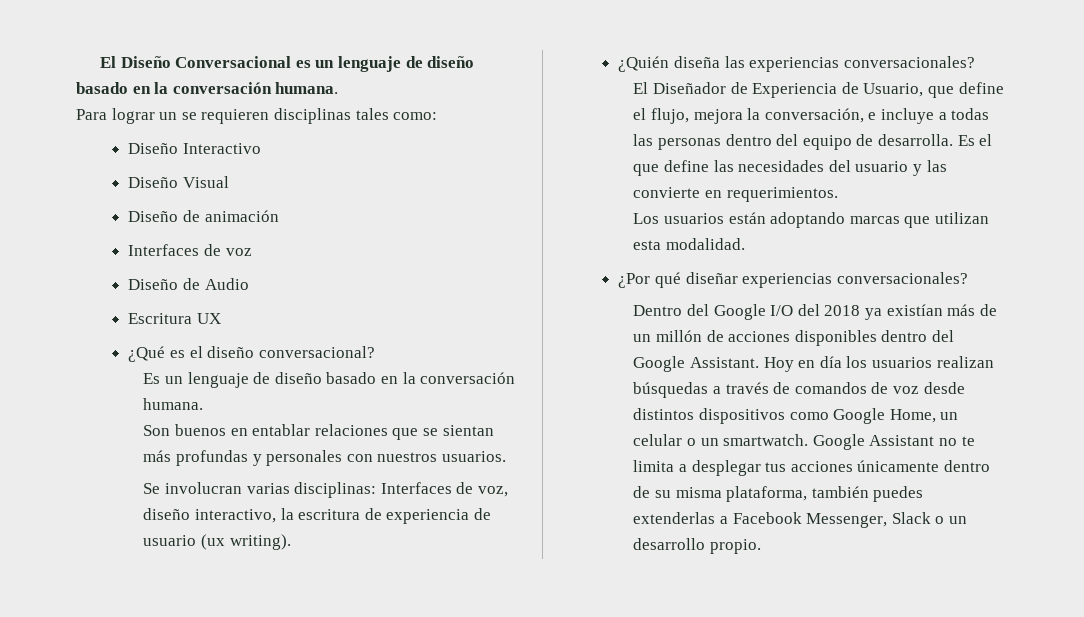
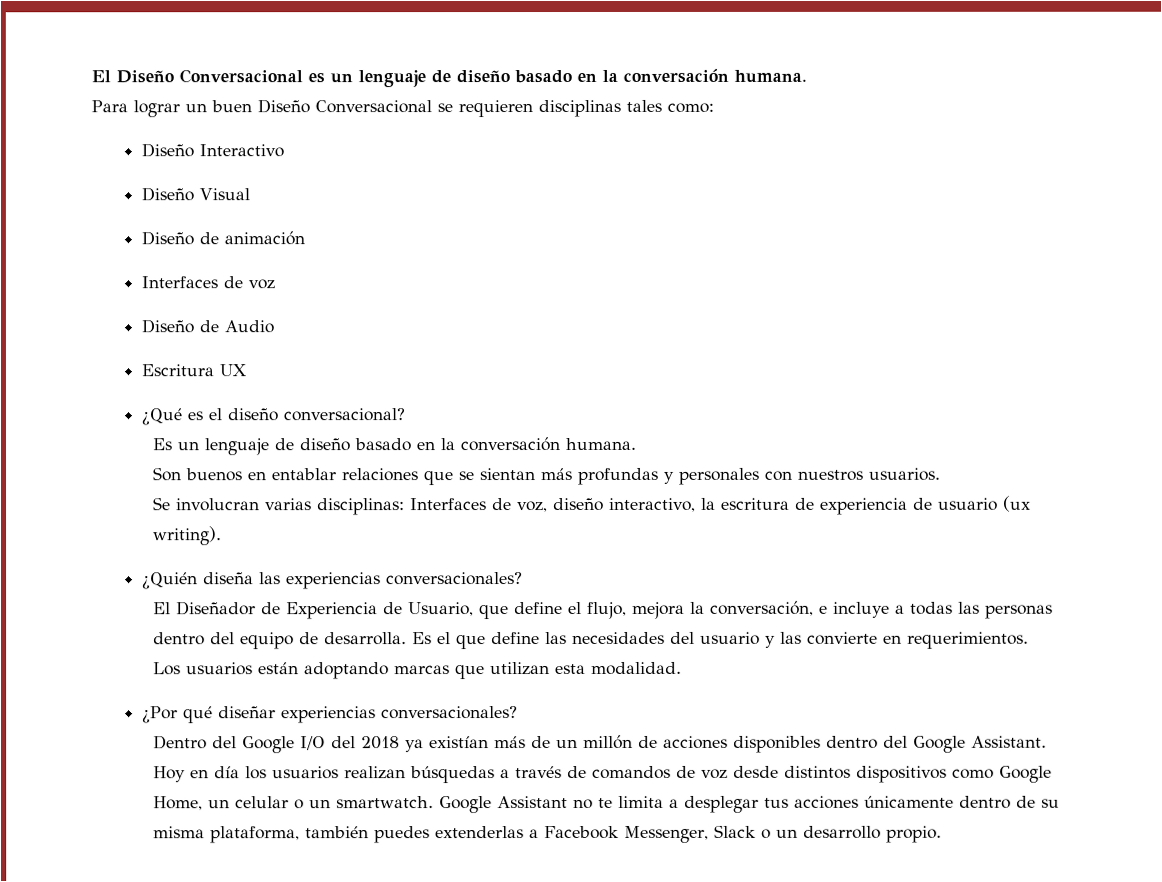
(178, 116) none -> [211,99,432,114] buen Diseño Conversacional

